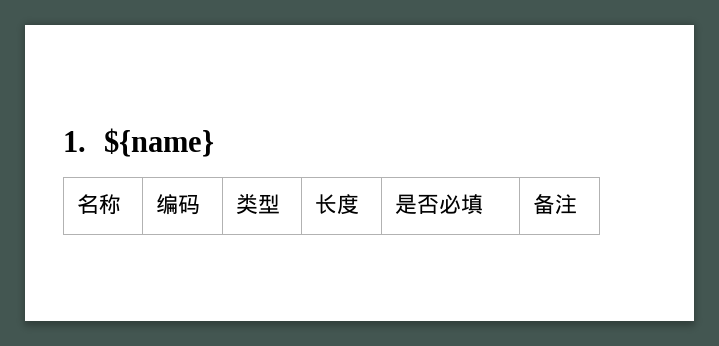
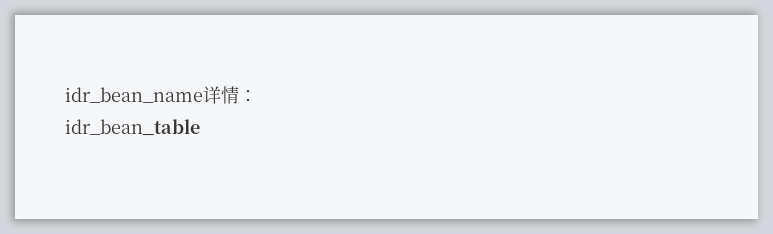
[63,128,215,157] [76,194,121,215] [155,194,200,215] [235,194,280,214] [314,194,359,215] [394,194,483,215] [532,194,577,215] 1. ${name} // 名称 | 编码 | 类型 | 长度 | 是否必填 | 备注 -> [65,86,257,104] [65,119,200,136] idr_bean_name详情： // idr_bean_table

